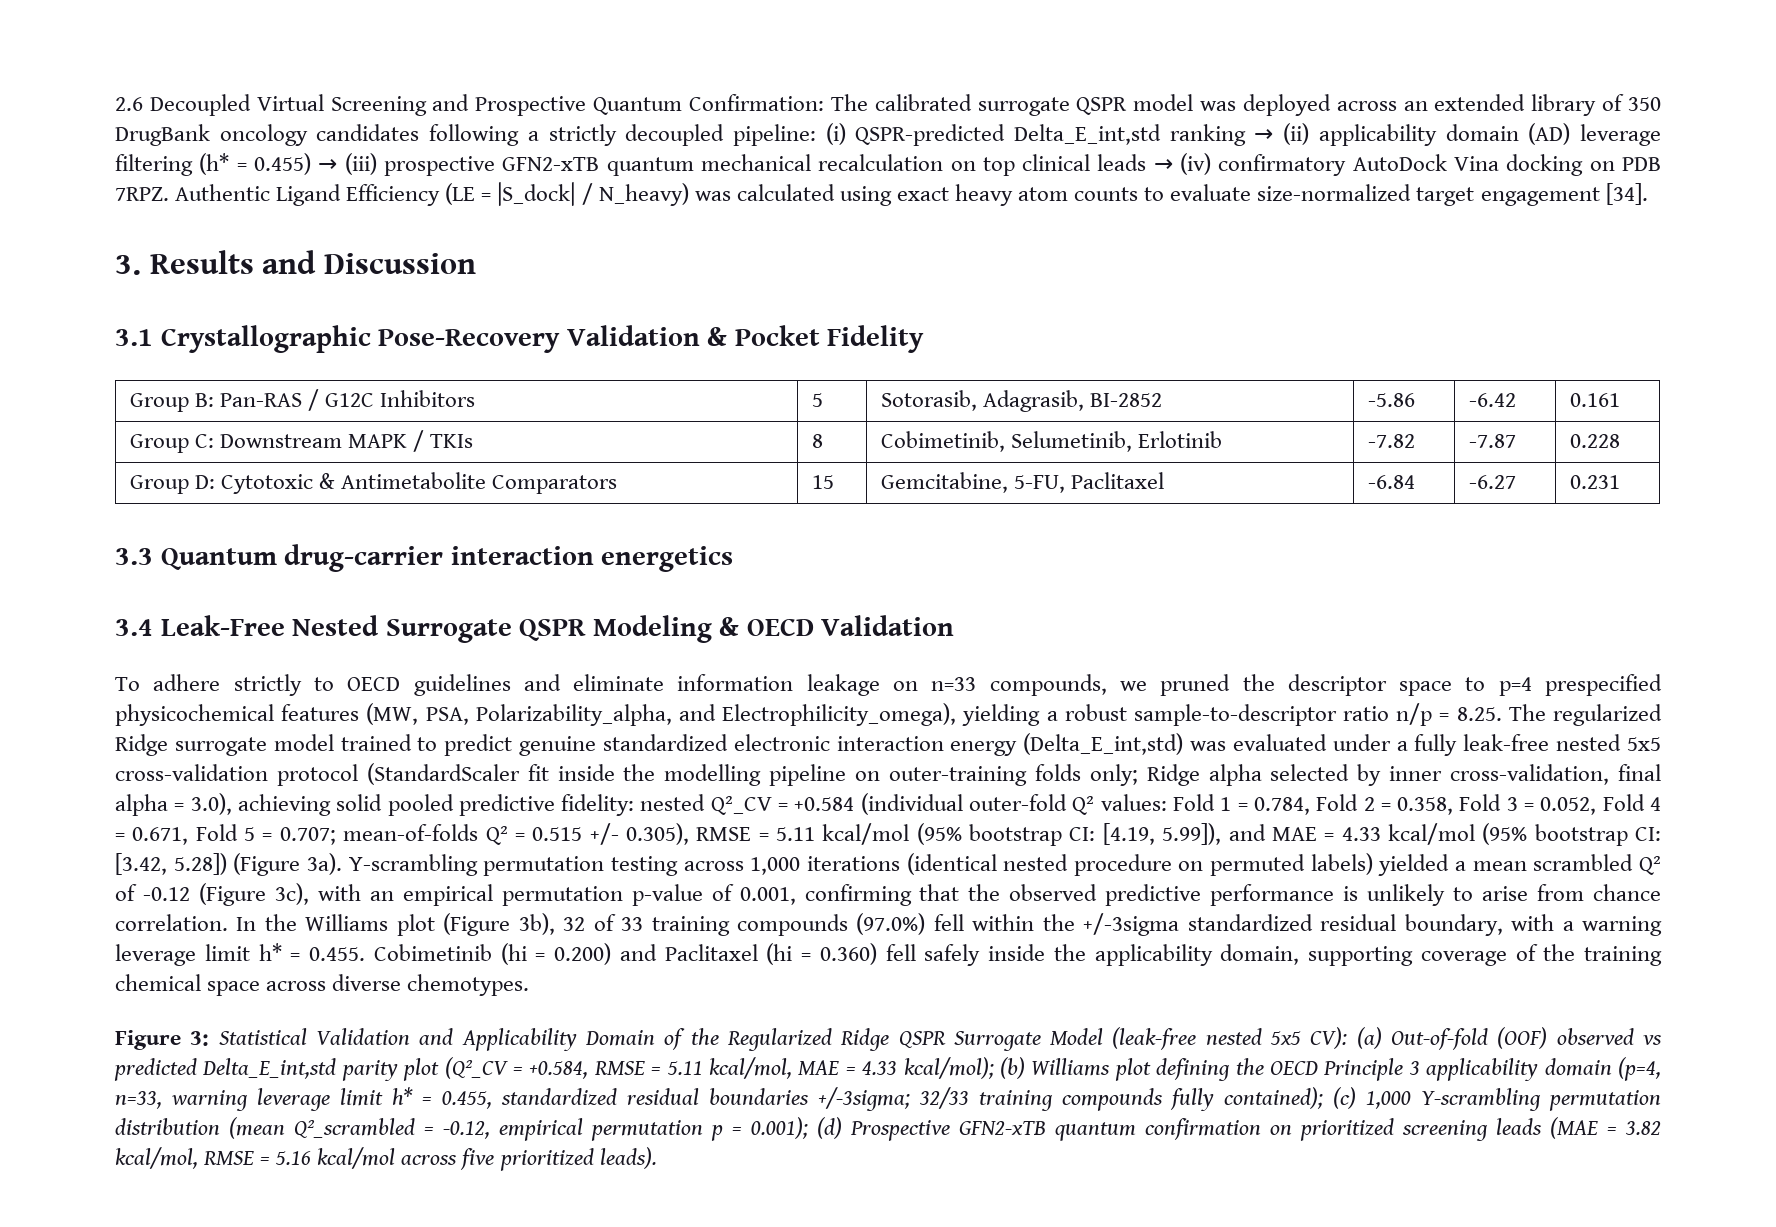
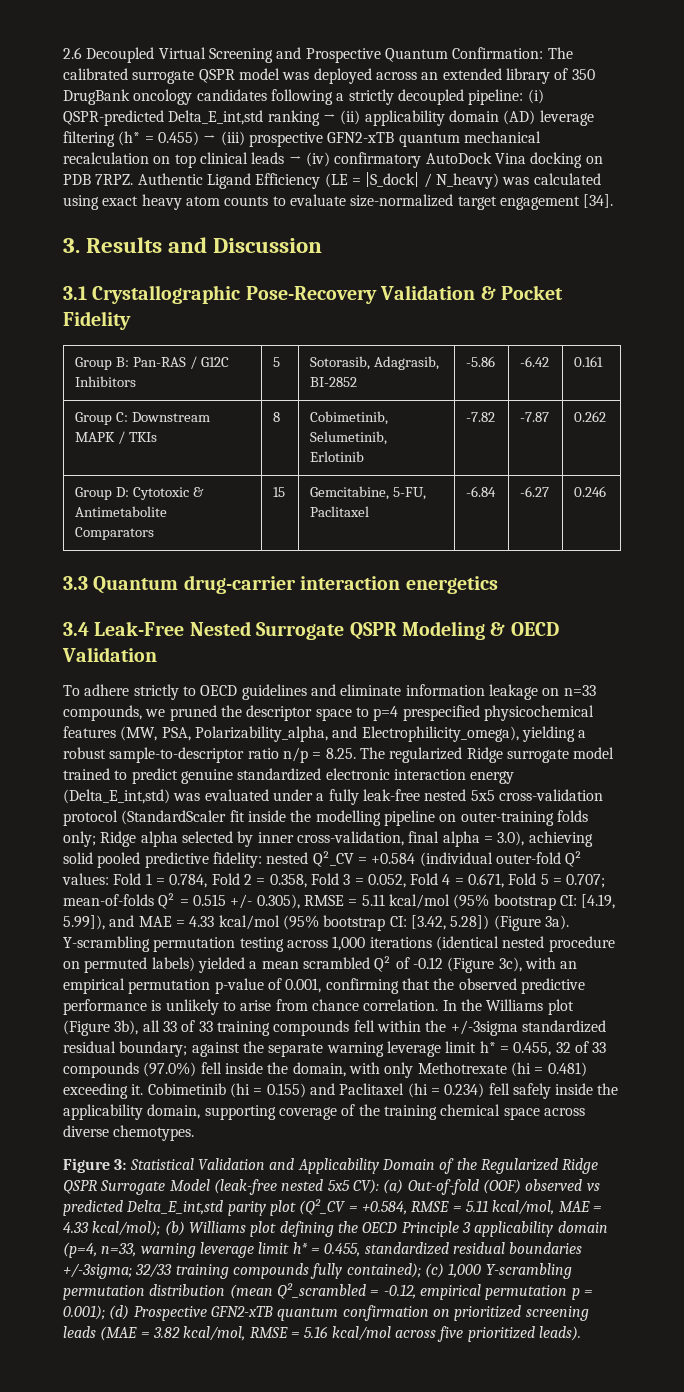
[1569,434,1620,448] 0.228 -> [574,411,607,422] 0.262
[1569,475,1620,489] 0.231 -> [574,486,607,497] 0.246
[563,917,586,931] 32 -> [142,1020,177,1032] all 33
[856,913,926,935] (97.0%) -> (350, 1028) none
[1404,914,1663,936] [115,943,365,966] boundary, with a warning leverage limit h* = 0.455. -> [119,1041,607,1057] [63,1062,587,1078] [63,1083,144,1099] boundary; against the separate warning leverage limit h* = 0.455, 32 of 33 compounds (97.0%) fell inside the domain, with only Methotrexate (hi = 0.481) exceeding it.
[554,943,611,965] 0.200) -> [266,1083,306,1098] 0.155)
[819,943,877,965] 0.360) -> [444,1083,485,1098] 0.234)

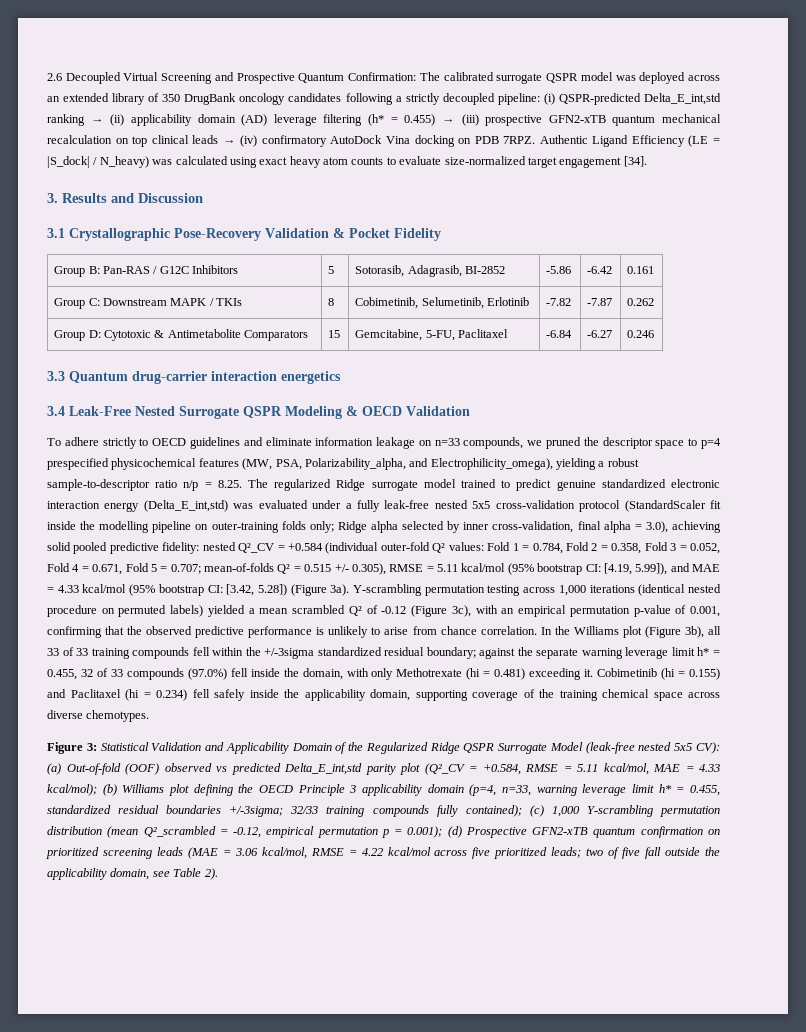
[152,1327,180,1338] 3.82 -> [234,848,258,856] 3.06
[304,1326,329,1338] 5.16 -> [361,848,383,856] 4.22
[538,1326,581,1341] leads). -> [551,847,721,859] [47,868,218,880] leads; two of five fall outside the applicability domain, see Table 2).

